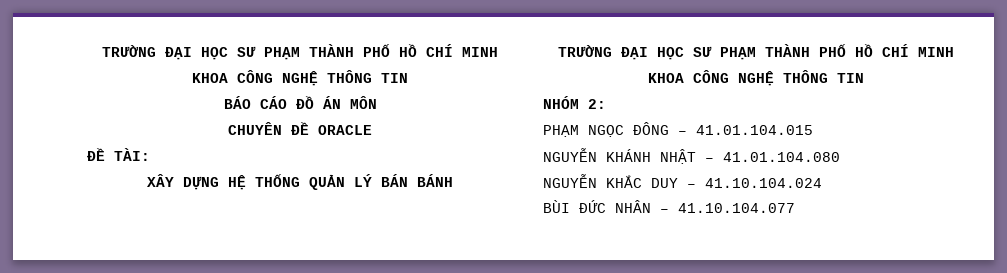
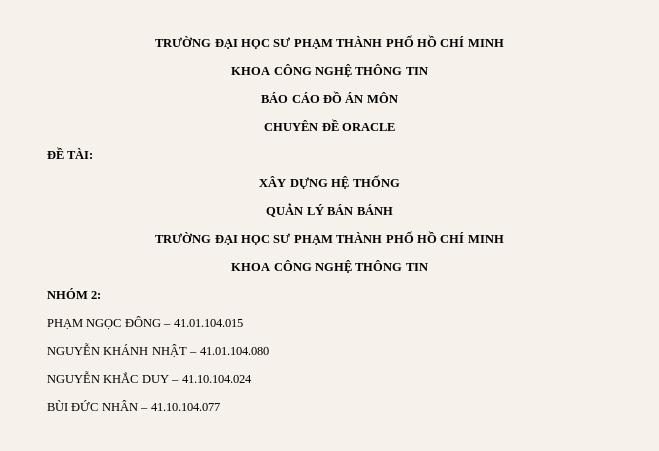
(300, 180) none -> (400, 181) //

